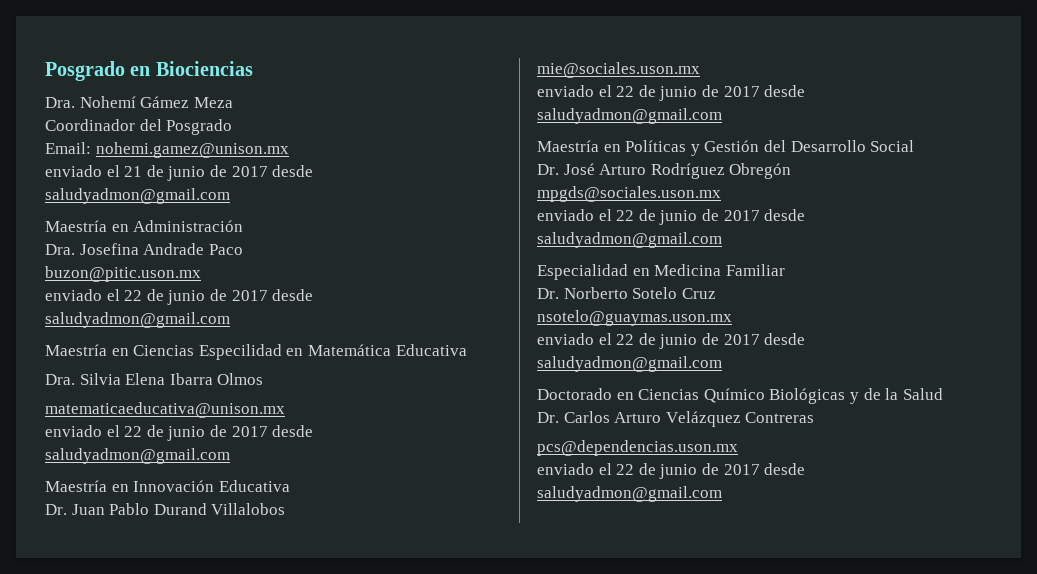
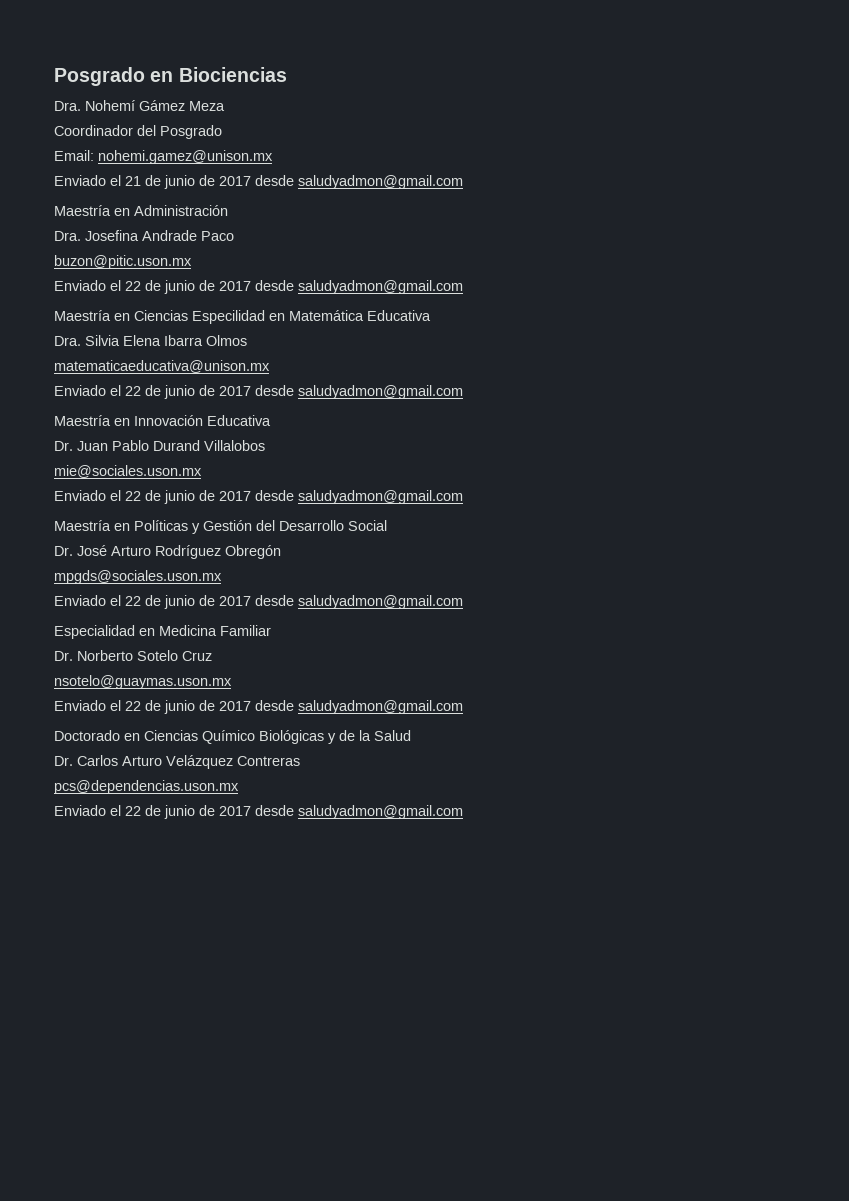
[45,165,102,177] enviado -> [54,175,106,186] Enviado
[45,289,102,301] enviado -> [54,280,106,291] Enviado
[45,425,102,437] enviado -> [54,385,106,396] Enviado
[537,85,594,97] enviado -> [54,490,106,501] Enviado
[537,209,594,221] enviado -> [54,595,106,606] Enviado
[537,333,594,345] enviado -> [54,700,106,711] Enviado
[537,463,594,475] enviado -> [54,805,106,816] Enviado

